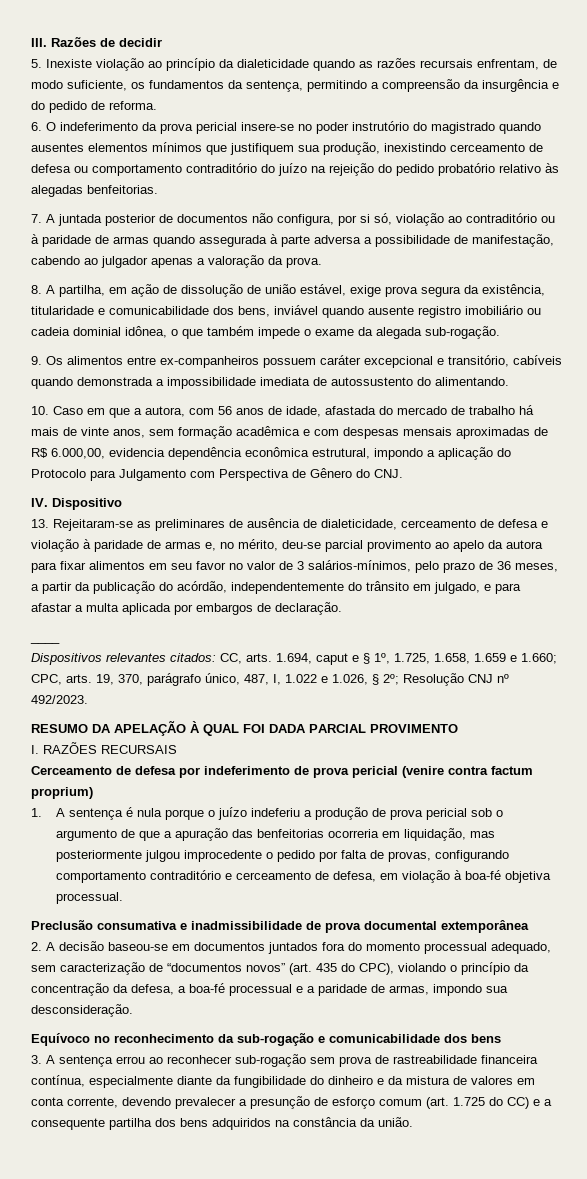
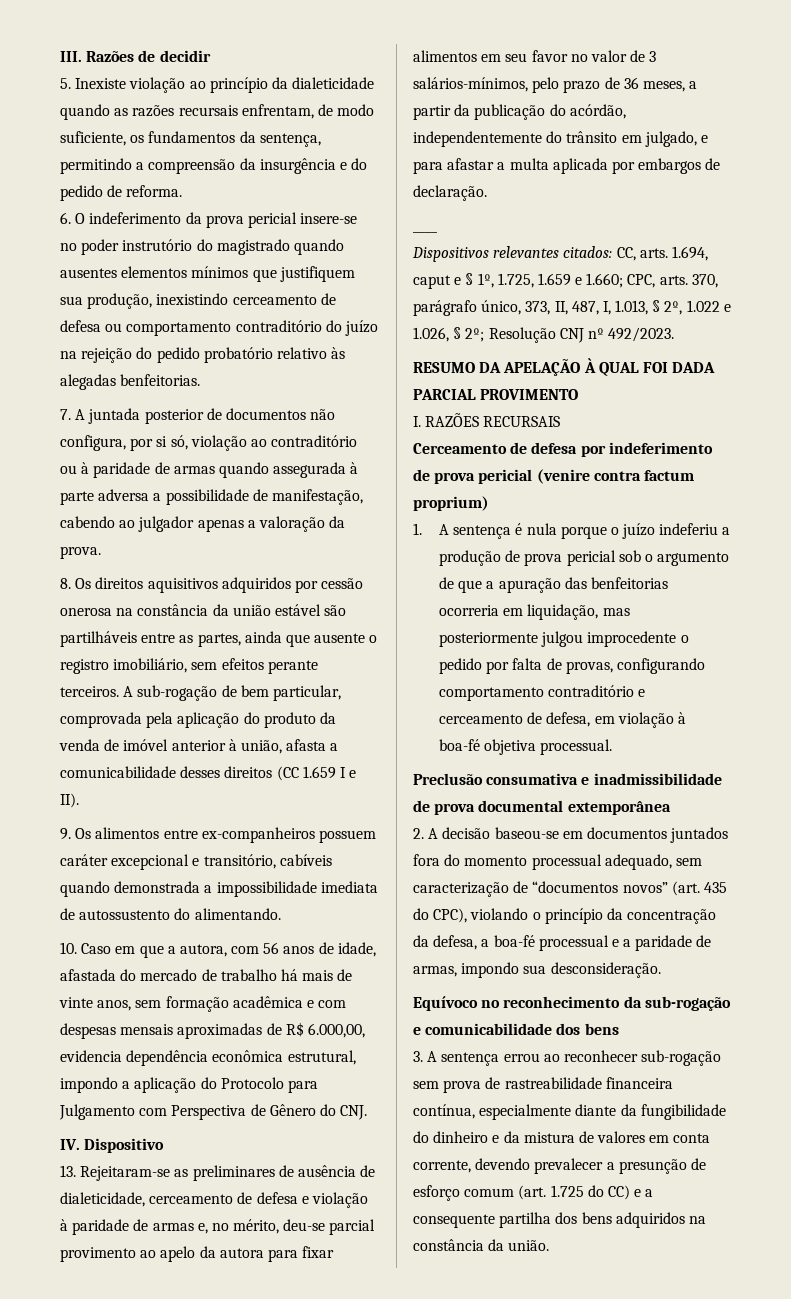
[46,284,545,297] [31,305,541,318] [31,326,500,339] A partilha, em ação de dissolução de união estável, exige prova segura da existência, titularidade e comunicabilidade dos bens, inviável quando ausente registro imobiliário ou cadeia dominial idônea, o que também impede o exame da alegada sub-rogação. -> [75,577,364,593] [60,604,347,616] [60,631,378,647] [60,658,318,674] [60,685,341,701] [60,712,336,728] [59,739,339,754] [60,766,357,781] [60,793,79,808] Os direitos aquisitivos adquiridos por cessão onerosa na constância da união estável são partilháveis entre as partes, ainda que ausente o registro imobiliário, sem efeitos perante terceiros. A sub-rogação de bem particular, comprovada pela aplicação do produto da venda de imóvel anterior à união, afasta a comunicabilidade desses direitos (CC 1.659 I e II).
[434,653,470,664] 1.658, -> (534, 280) none
[96,674,114,685] 19, -> (688, 280) none
[244,674,281,685] 487, I, -> [525,300,683,315] 373, II, 487, I, 1.013, § 2º,

